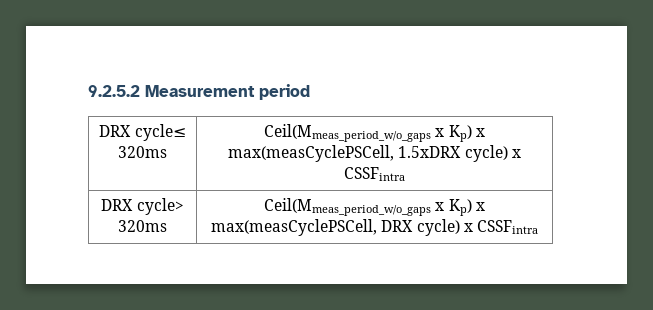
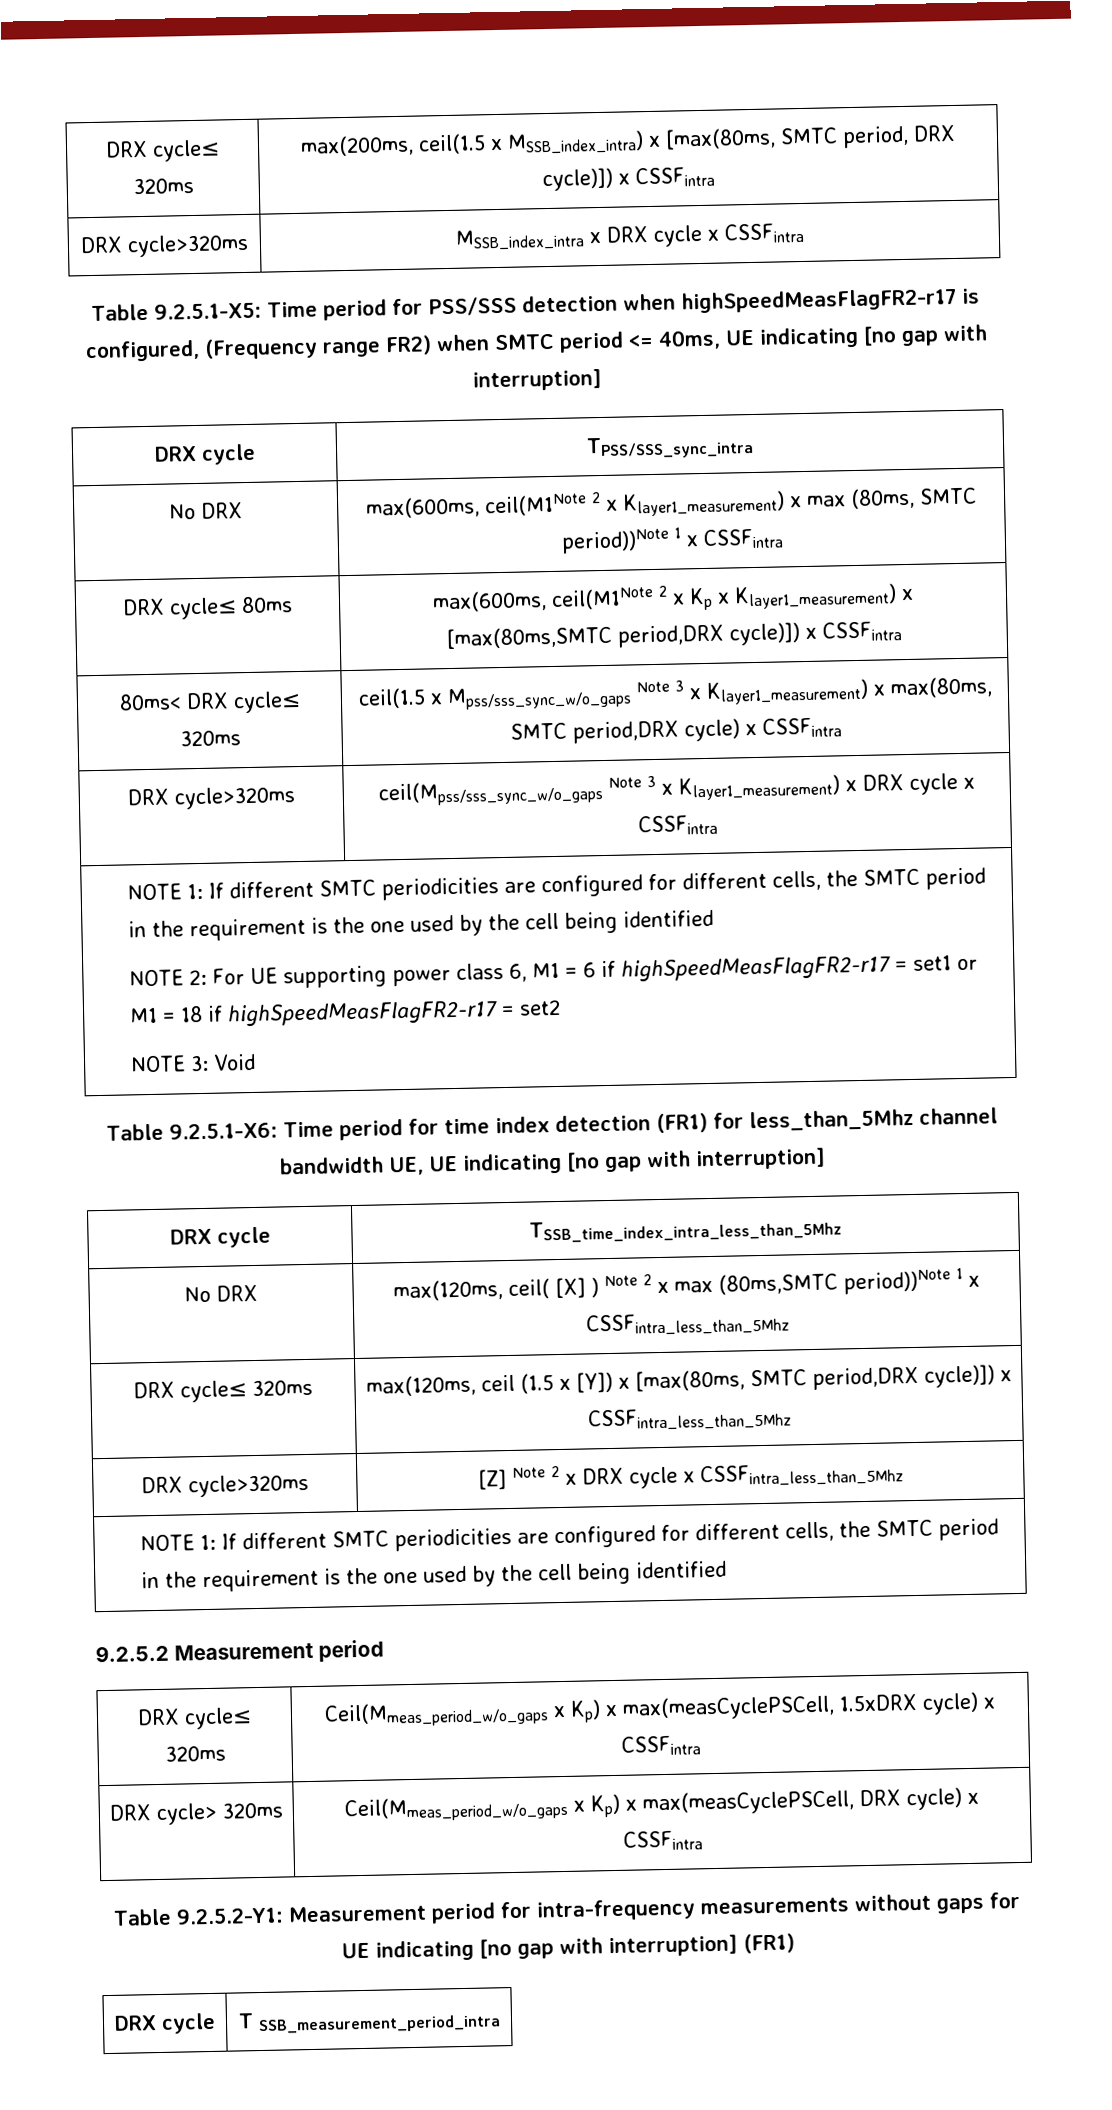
(88, 91) none -> [105,139,220,162] [132,177,194,195] [300,124,956,157] [542,166,715,192] [80,233,249,258] [455,222,805,251] [91,287,980,322] [84,324,987,363] [471,368,602,392] [153,443,256,465] [586,434,754,460] [169,502,243,520] [365,487,977,519] [560,527,784,554] [122,596,293,620] [432,583,914,613] [445,621,902,650] [118,690,301,714] [179,730,241,747] [357,676,993,711] [509,717,842,744] [127,786,296,810] [378,773,975,807] [637,814,718,836] [126,867,986,901] [127,909,714,942] [128,955,978,989] [128,999,561,1027] [129,1053,256,1073] [105,1107,998,1141] [278,1147,826,1176] [169,1226,271,1248] [529,1216,842,1244] [184,1284,258,1303] [393,1268,980,1302] [585,1311,790,1337] [133,1379,313,1403] [365,1364,1012,1397] [587,1406,792,1432] [141,1473,309,1498] [477,1462,904,1490] [139,1518,999,1552] [140,1560,727,1593] DRX cycle≤ 320ms | max(200ms, ceil(1.5 x MSSB_index_intra) x [max(80ms, SMTC period, DRX cycle)]) x CSSFintra // DRX cycle>320ms | MSSB_index_intra x DRX cycle x CSSFintra // Table 9.2.5.1-X5: Time period for PSS/SSS detection when highSpeedMeasFlagFR2-r17 is configured, (Frequency range FR2) when SMTC period <= 40ms, UE indicating [no gap with interruption] // DRX cycle | TPSS/SSS_sync_intra // No DRX | max(600ms, ceil(M1Note 2 x Klayer1_measurement) x max (80ms, SMTC period))Note 1 x CSSFintra // DRX cycle≤ 80ms | max(600ms, ceil(M1Note 2 x Kp x Klayer1_measurement) x [max(80ms,SMTC period,DRX cycle)]) x CSSFintra // 80ms< DRX cycle≤ 320ms | ceil(1.5 x Mpss/sss_sync_w/o_gaps Note 3 x Klayer1_measurement) x max(80ms, SMTC period,DRX cycle) x CSSFintra // DRX cycle>320ms | ceil(Mpss/sss_sync_w/o_gaps Note 3 x Klayer1_measurement) x DRX cycle x CSSFintra // NOTE 1: If different SMTC periodicities are configured for different cells, the SMTC period in the requirement is the one used by the cell being identified // NOTE 2: For UE supporting power class 6, M1 = 6 if highSpeedMeasFlagFR2-r17 = set1 or M1 = 18 if highSpeedMeasFlagFR2-r17 = set2 // NOTE 3: Void // Table 9.2.5.1-X6: Time period for time index detection (FR1) for less_than_5Mhz channel bandwidth UE, UE indicating [no gap with interruption] // DRX cycle | TSSB_time_index_intra_less_than_5Mhz // No DRX | max(120ms, ceil( [X] ) Note 2 x max (80ms,SMTC period))Note 1 x CSSFintra_less_than_5Mhz // DRX cycle≤ 320ms | max(120ms, ceil (1.5 x [Y]) x [max(80ms, SMTC period,DRX cycle)]) x CSSFintra_less_than_5Mhz // DRX cycle>320ms | [Z] Note 2 x DRX cycle x CSSFintra_less_than_5Mhz // NOTE 1: If different SMTC periodicities are configured for different cells, the SMTC period in the requirement is the one used by the cell being identified //
(538, 227) none -> [112,1892,1021,1926] [340,1933,795,1962] [114,2012,216,2034] [237,2013,501,2035] // Table 9.2.5.2-Y1: Measurement period for intra-frequency measurements without gaps for UE indicating [no gap with interruption] (FR1) // DRX cycle | T SSB_measurement_period_intra

